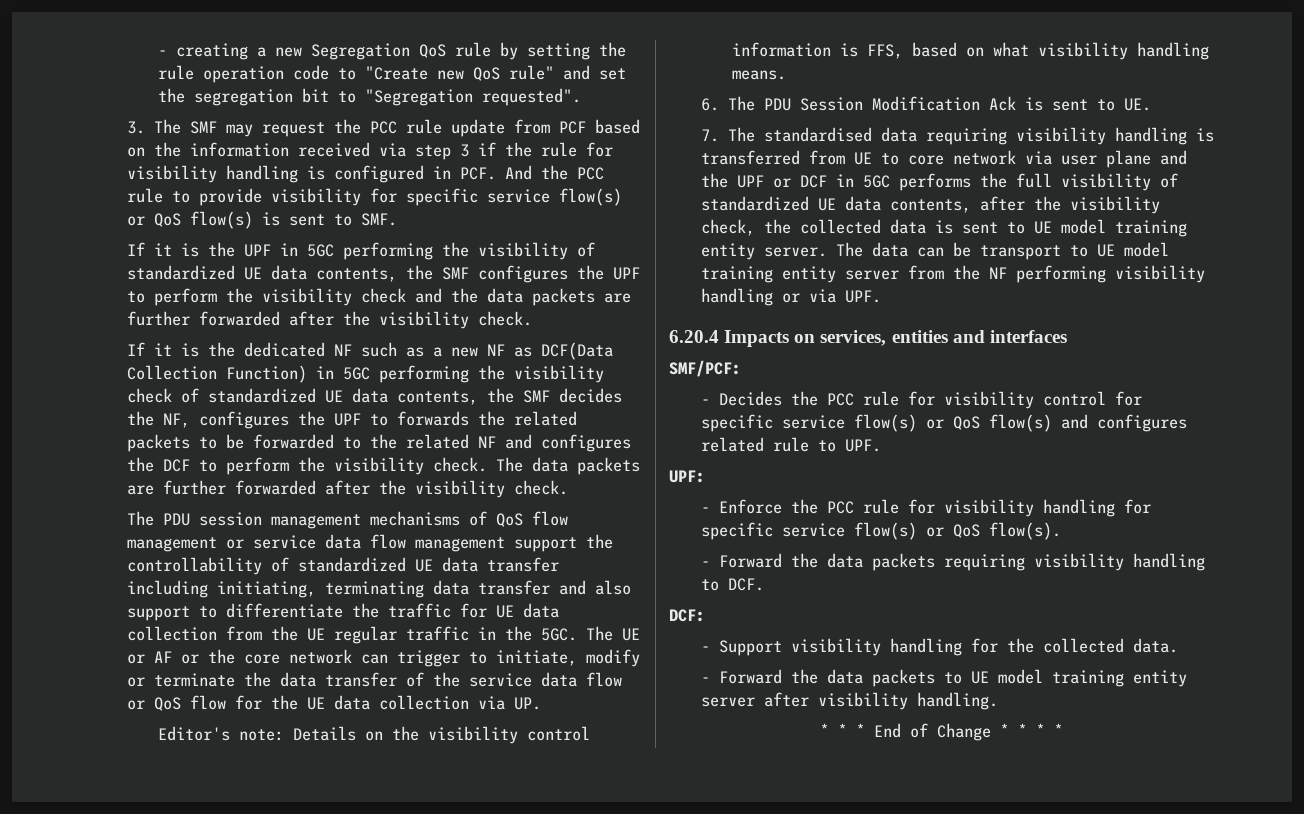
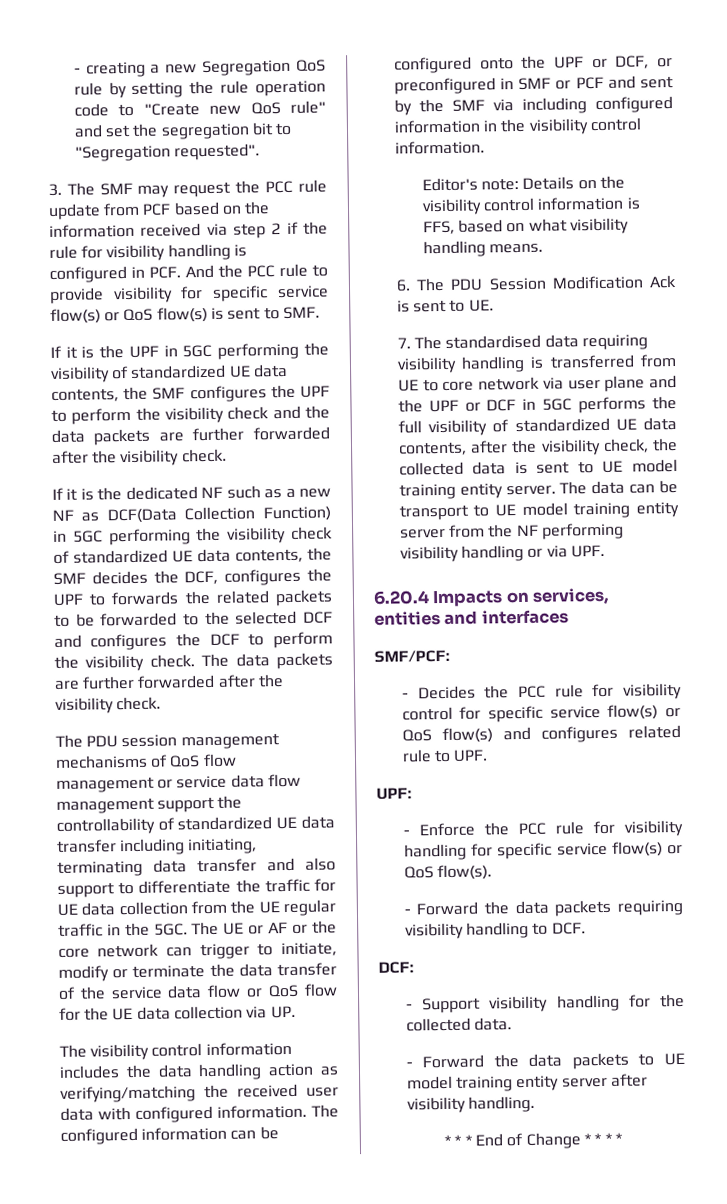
[459,144,469,157] 3 -> [271,223,282,235] 2
[162,413,190,428] NF, -> [184,570,219,585] DCF,
[405,434,496,449] related NF -> [235,610,334,625] selected DCF
(541, 703) none -> [58,1041,292,1061] [58,1063,339,1081] [59,1083,340,1103] [59,1104,340,1123] [59,1126,279,1145] [393,55,673,74] [393,75,674,95] [393,96,673,116] [393,117,643,135] [394,140,485,155] // The visibility control information includes the data handling action as verifying/matching the received user data with configured information. The configured information can be configured onto the UPF or DCF, or preconfigured in SMF or PCF and sent by the SMF via including configured information in the visibility control information.

